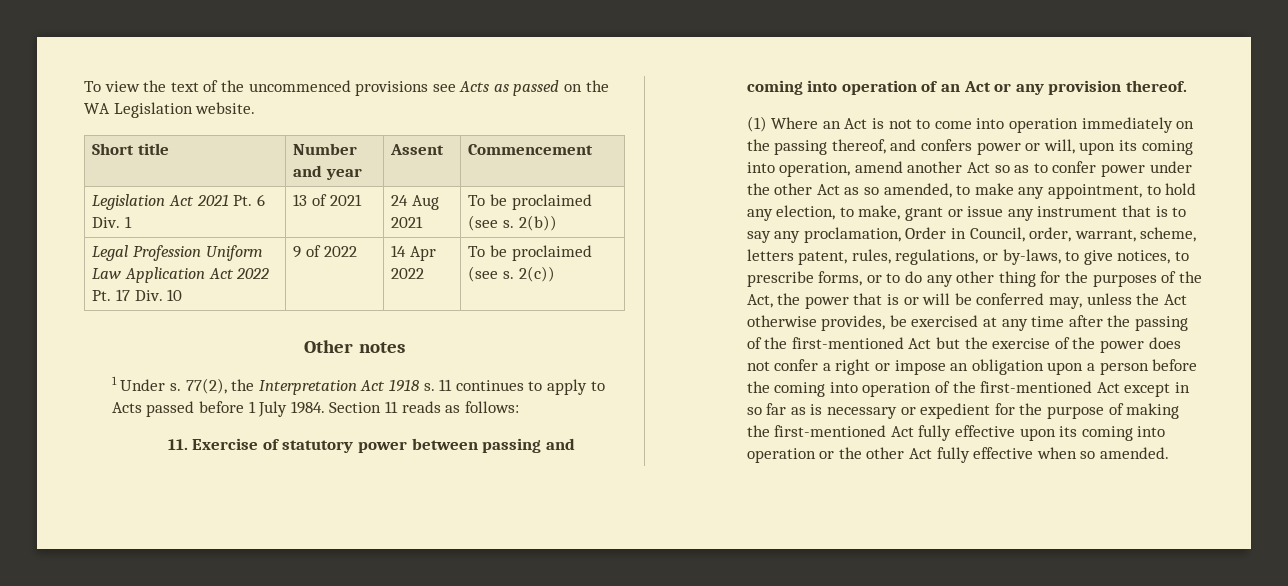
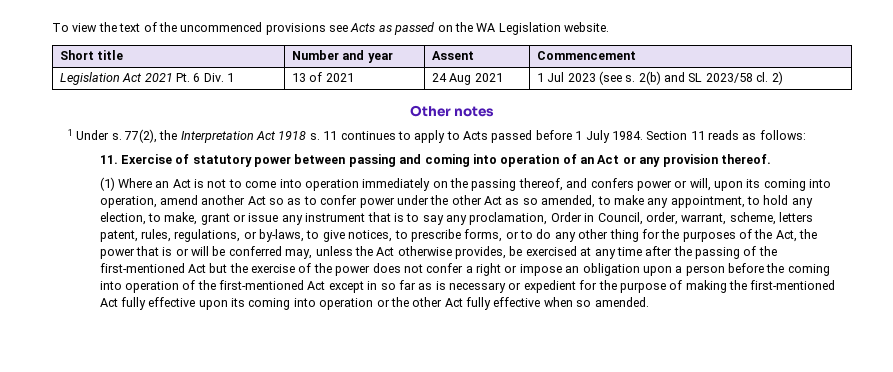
[468,194,592,210] [468,215,557,231] [92,245,263,261] [92,267,270,283] [92,289,183,301] [293,245,357,258] [391,245,436,261] [391,268,425,279] [468,245,592,261] [468,266,555,282] To be proclaimed (see s. 2(b)) // Legal Profession Uniform Law Application Act 2022 Pt. 17 Div. 10 | 9 of 2022 | 14 Apr 2022 | To be proclaimed (see s. 2(c)) -> [536,71,783,85] 1 Jul 2023 (see s. 2(b) and SL 2023/58 cl. 2)

